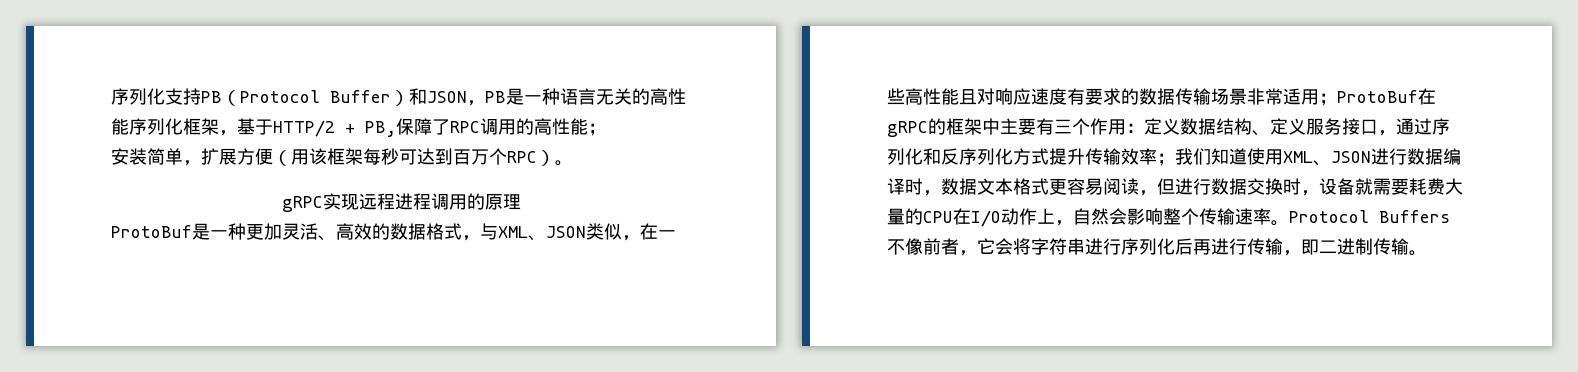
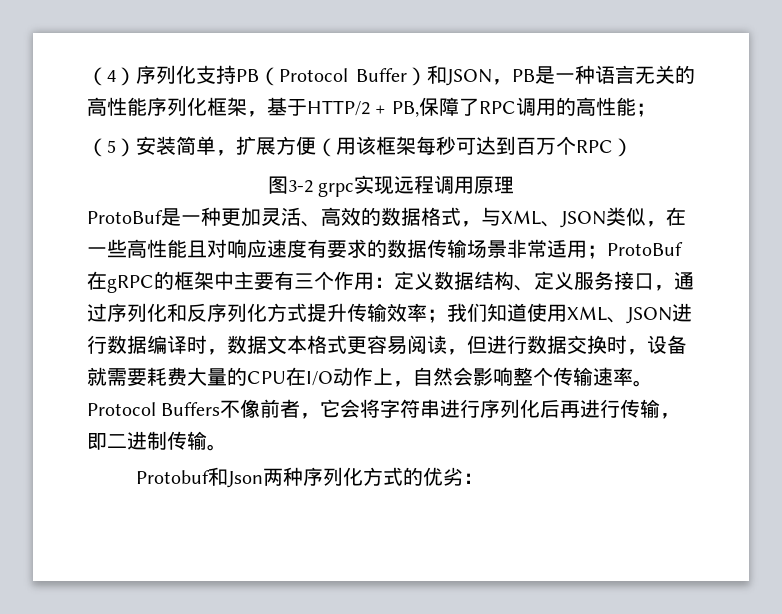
(111, 96) none -> [87,67,136,86] （4）
(606, 129) none -> [87,138,136,157] （5）
[555,160,573,166] [281,193,485,212] 。 // gRPC实现远程进程调用的 -> [267,175,475,197] // 图3-2 grpc实现远程调用
(1427, 253) none -> [136,467,484,488] // Protobuf和Json两种序列化方式的优劣：

